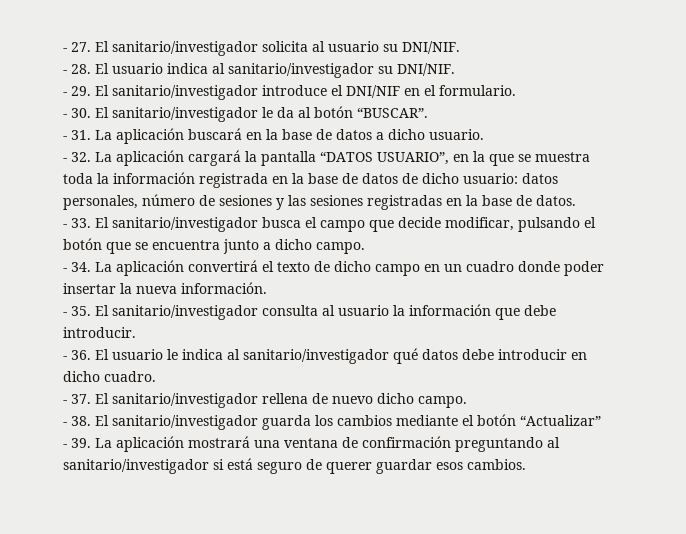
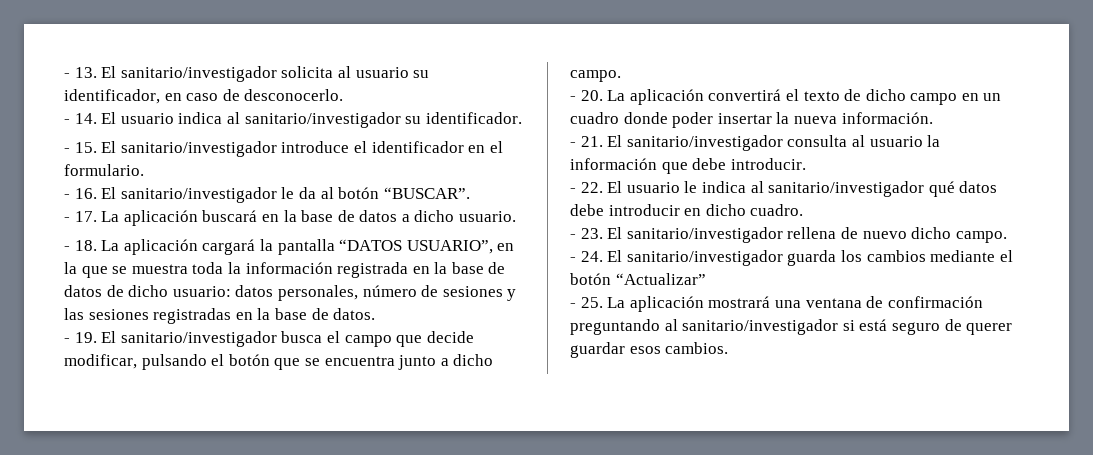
[63,42,91,52] - 27. -> [64,67,97,78] - 13.
[402,41,460,54] [63,64,91,74] DNI/NIF. // - 28. -> [64,89,344,104] [64,113,97,124] identificador, en caso de desconocerlo. // - 14.
[397,63,455,76] [63,86,91,96] DNI/NIF. // - 29. -> [425,112,522,124] [64,142,97,153] identificador. // - 15.
[346,85,400,98] DNI/NIF -> [371,141,464,153] identificador
[71,108,91,118] 30. -> [74,188,97,199] 16.
[71,130,91,140] 31. -> [74,211,97,222] 17.
[71,152,91,162] 32. -> [74,240,97,251] 18.
[71,218,91,228] 33. -> [74,332,97,343] 19.
[71,262,91,272] 34. -> [580,90,603,101] 20.
[71,306,91,316] 35. -> [580,136,603,147] 21.
[71,350,91,360] 36. -> [580,182,603,193] 22.
[71,394,91,404] 37. -> [580,228,603,239] 23.
[71,416,91,426] 38. -> [580,251,603,262] 24.
[71,438,91,448] 39. -> [580,297,603,308] 25.

